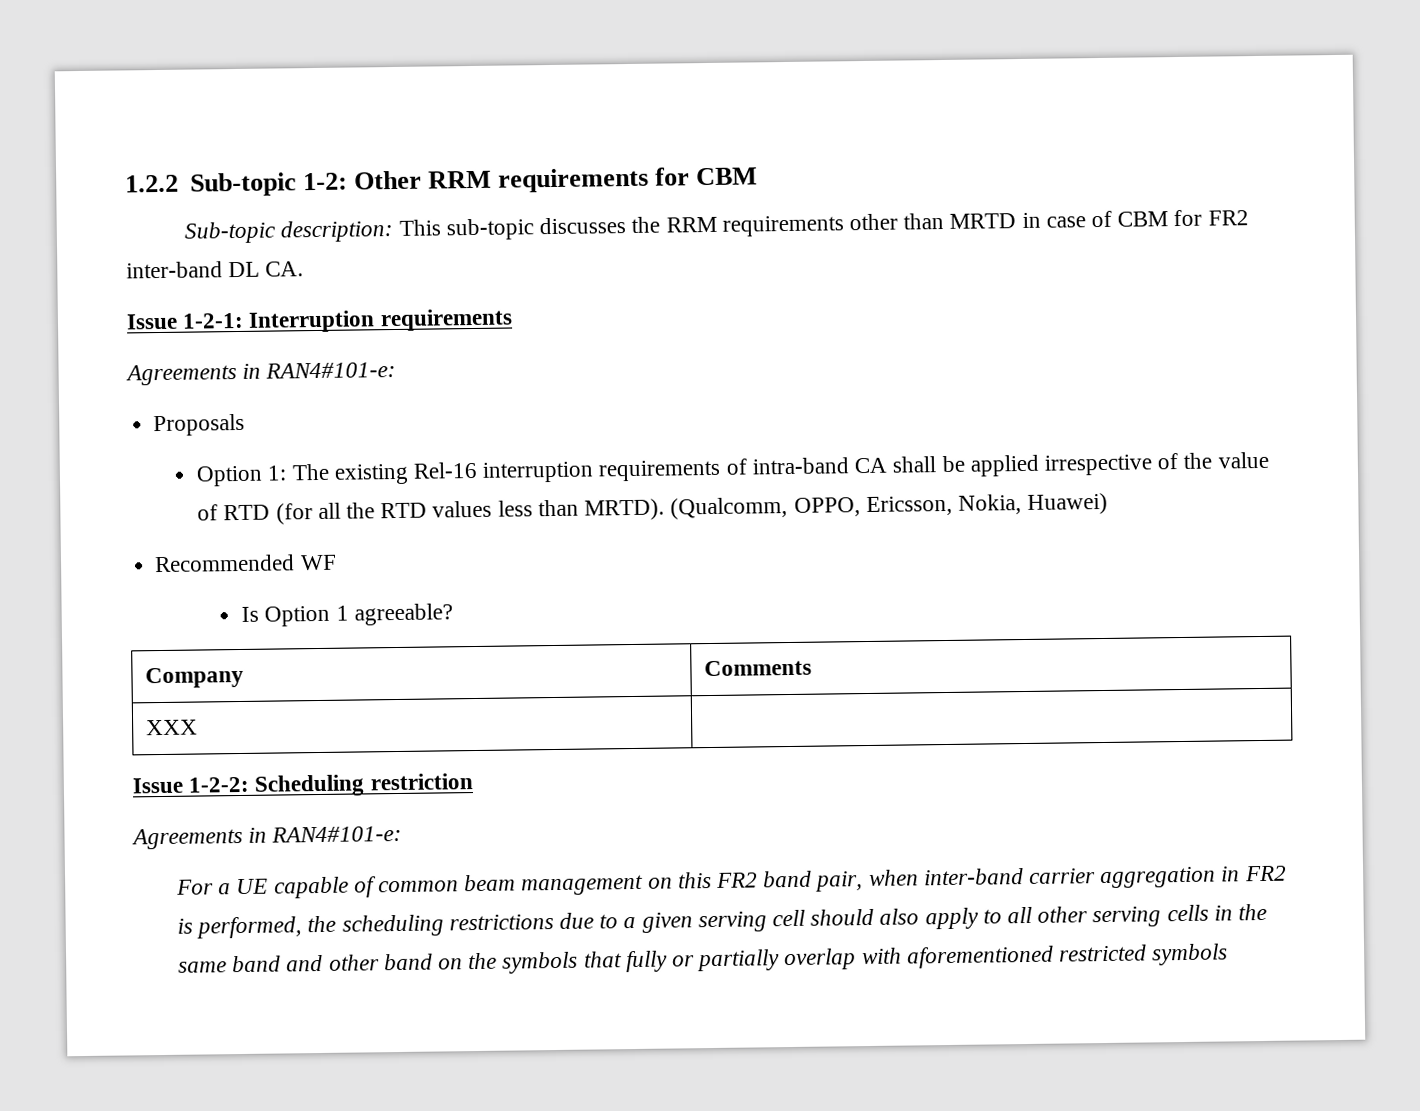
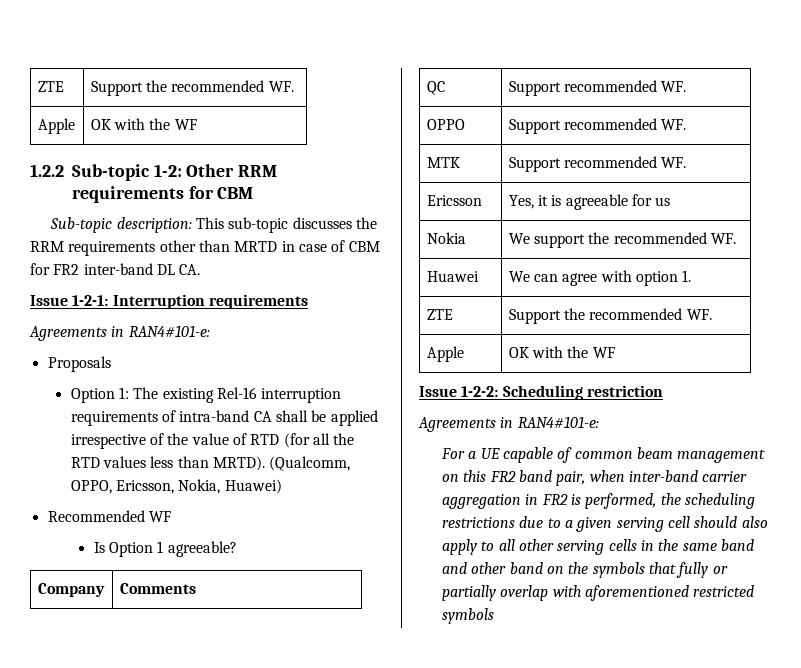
(125, 183) none -> [37,81,64,92] [90,80,294,96] [37,118,75,134] [90,118,197,130] ZTE | Support the recommended WF. // Apple | OK with the WF //
[146,719,199,736] XXX | -> [426,81,445,95] [508,80,687,96] [426,119,465,130] [508,118,687,134] [426,157,460,168] [508,156,687,172] [426,195,482,206] [508,194,671,210] [426,232,466,244] [508,232,736,248] [426,271,479,282] [508,270,692,286] [426,309,453,320] [508,308,712,324] [426,346,464,362] [508,346,615,358] QC | Support recommended WF. // OPPO | Support recommended WF. // MTK | Support recommended WF. // Ericsson | Yes, it is agreeable for us // Nokia | We support the recommended WF. // Huawei | We can agree with option 1. // ZTE | Support the recommended WF. // Apple | OK with the WF

